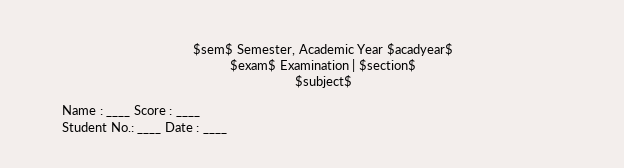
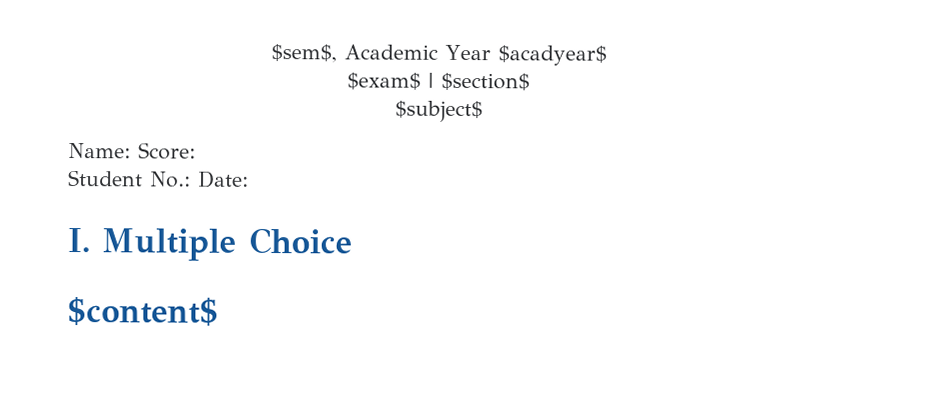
[193,43,295,56] $sem$ Semester, -> [270,44,337,63] $sem$,
[279,60,349,70] Examination -> (421, 81) none
[62,105,103,115] [106,115,131,117] [133,105,173,115] [175,115,200,117] [62,122,134,132] [137,132,162,134] [164,122,200,132] [202,132,227,134] Name : ____ Score : ____ // Student No.: ____ Date : ____ -> [68,142,196,160] [68,169,249,188] [67,227,352,262] [67,296,219,326] Name: Score: // Student No.: Date: // I. Multiple Choice // $content$

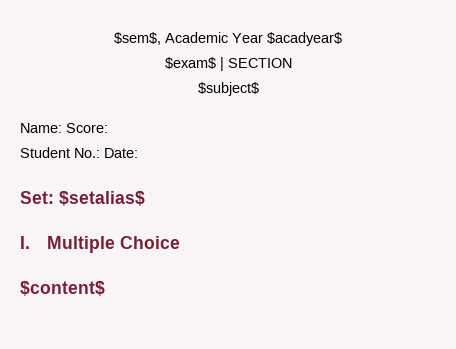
[441,72,530,91] $section$ -> [227,58,292,68] SECTION
(249, 179) none -> [20,191,145,206] // Set: $setalias$

